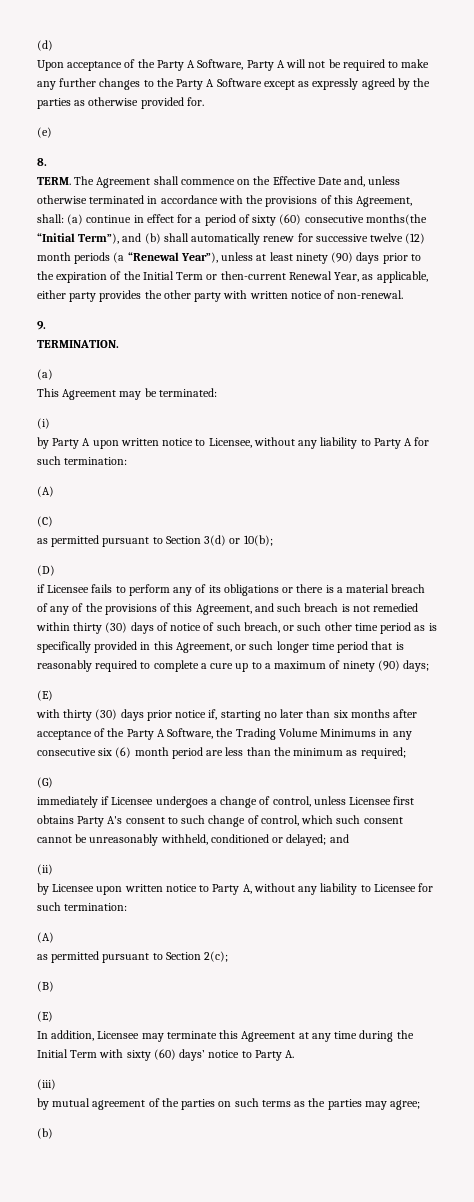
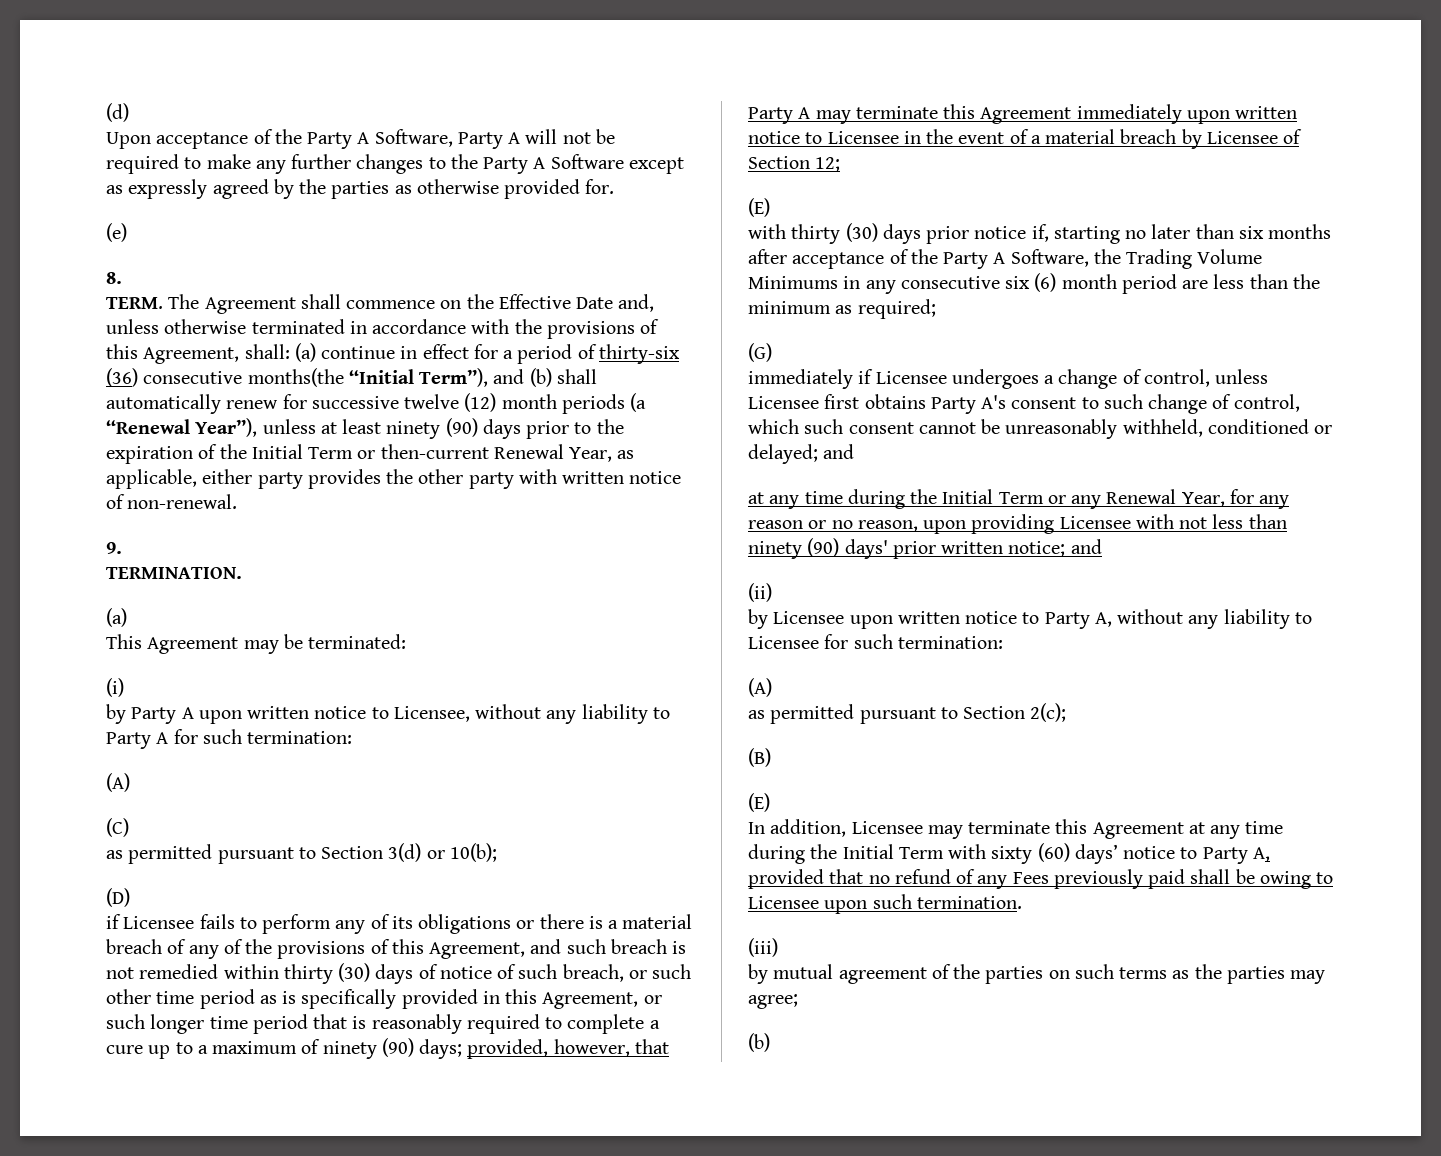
[252,214,302,226] sixty (60) -> [598,344,680,364] [106,368,138,387] thirty-six (36)
(430, 666) none -> [467,1039,669,1059] [748,104,1298,124] [748,129,1303,149] [748,156,841,172] provided, however, that Party A may terminate this Agreement immediately upon written notice to Licensee in the event of a material breach by Licensee of Section 12;
(349, 838) none -> [748,489,1290,509] [748,514,1287,534] [748,538,1102,559] // at any time during the Initial Term or any Renewal Year, for any reason or no reason, upon providing Licensee with not less than ninety (90) days' prior written notice; and
[285,1050,295,1058] A. -> [1252,847,1270,862] [748,869,1334,889] [748,894,1022,914] A, provided that no refund of any Fees previously paid shall be owing to Licensee upon such termination.

